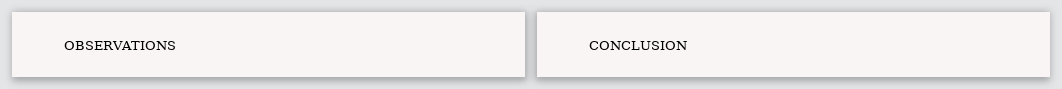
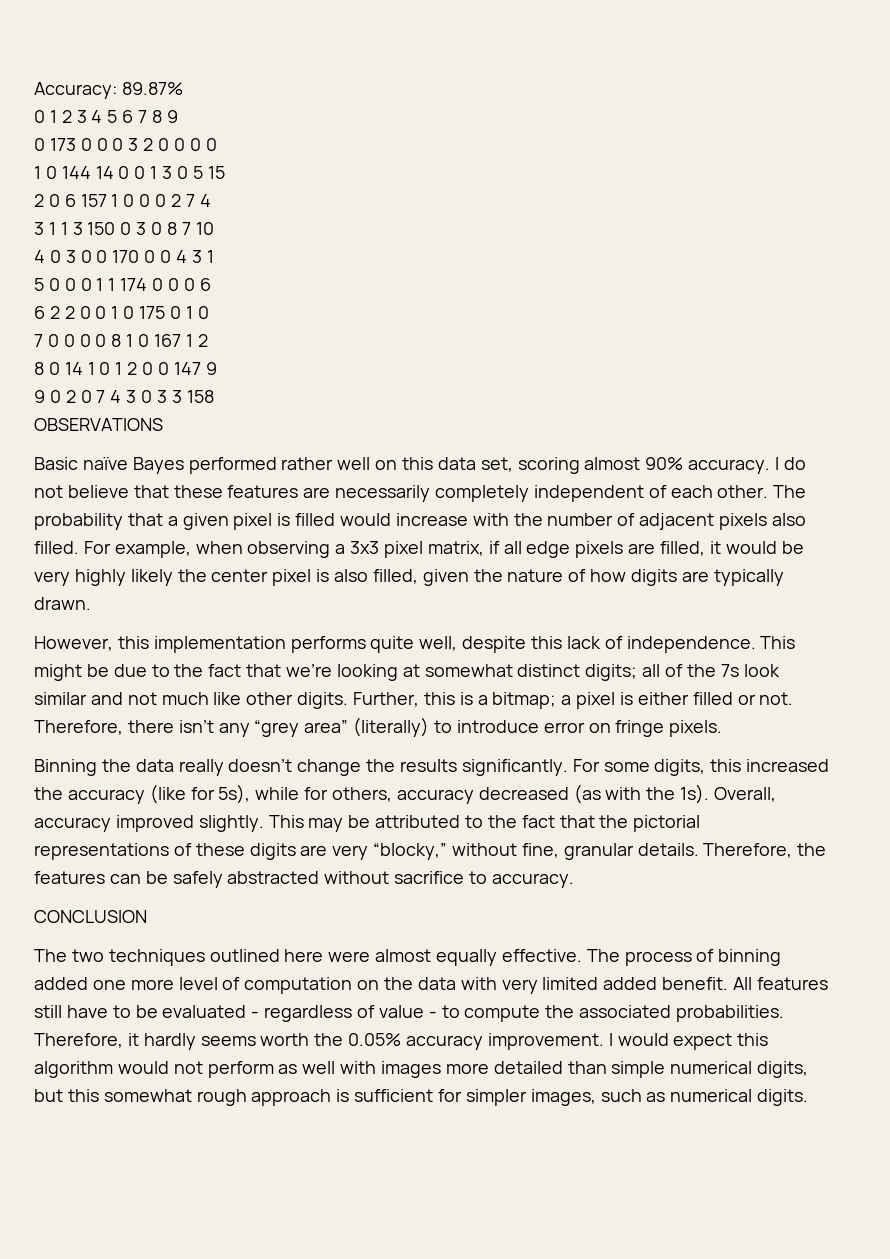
[64,41,176,50] [589,41,687,50] OBSERVATIONS // CONCLUSION -> [34,82,183,99] [34,110,178,123] [34,138,217,151] [34,166,225,179] [34,194,211,207] [34,222,214,235] [34,250,214,263] [34,278,211,291] [34,306,209,319] [34,334,208,347] [34,362,217,375] [34,390,214,403] [34,418,163,431] [34,457,806,474] [34,485,807,502] [34,513,806,530] [34,541,804,558] [34,569,784,586] [34,597,91,610] [34,636,796,653] [34,664,780,681] [34,692,794,709] [34,717,723,737] [34,759,830,776] [34,784,777,804] [34,815,701,832] [34,843,827,860] [34,871,574,888] [34,910,147,923] [34,949,782,966] [34,977,828,994] [34,1005,785,1022] [34,1033,769,1050] [34,1061,809,1078] [34,1089,809,1106] Accuracy: 89.87% // 0 1 2 3 4 5 6 7 8 9 // 0 173 0 0 0 3 2 0 0 0 0 // 1 0 144 14 0 0 1 3 0 5 15 // 2 0 6 157 1 0 0 0 2 7 4 // 3 1 1 3 150 0 3 0 8 7 10 // 4 0 3 0 0 170 0 0 4 3 1 // 5 0 0 0 1 1 174 0 0 0 6 // 6 2 2 0 0 1 0 175 0 1 0 // 7 0 0 0 0 8 1 0 167 1 2 // 8 0 14 1 0 1 2 0 0 147 9 // 9 0 2 0 7 4 3 0 3 3 158 // OBSERVATIONS // Basic naïve Bayes performed rather well on this data set, scoring almost 90% accuracy. I do not believe that these features are necessarily completely independent of each other. The probability that a given pixel is filled would increase with the number of adjacent pixels also filled. For example, when observing a 3x3 pixel matrix, if all edge pixels are filled, it would be very highly likely the center pixel is also filled, given the nature of how digits are typically drawn. // However, this implementation performs quite well, despite this lack of independence. This might be due to the fact that we’re looking at somewhat distinct digits; all of the 7s look similar and not much like other digits. Further, this is a bitmap; a pixel is either filled or not. Therefore, there isn’t any “grey area” (literally) to introduce error on fringe pixels. // Binning the data really doesn’t change the results significantly. For some digits, this increased the accuracy (like for 5s), while for others, accuracy decreased (as with the 1s). Overall, accuracy improved slightly. This may be attributed to the fact that the pictorial representations of these digits are very “blocky,” without fine, granular details. Therefore, the features can be safely abstracted without sacrifice to accuracy. // CONCLUSION // The two techniques outlined here were almost equally effective. The process of binning added one more level of computation on the data with very limited added benefit. All features still have to be evaluated - regardless of value - to compute the associated probabilities. Therefore, it hardly seems worth the 0.05% accuracy improvement. I would expect this algorithm would not perform as well with images more detailed than simple numerical digits, but this somewhat rough approach is sufficient for simpler images, such as numerical digits.

